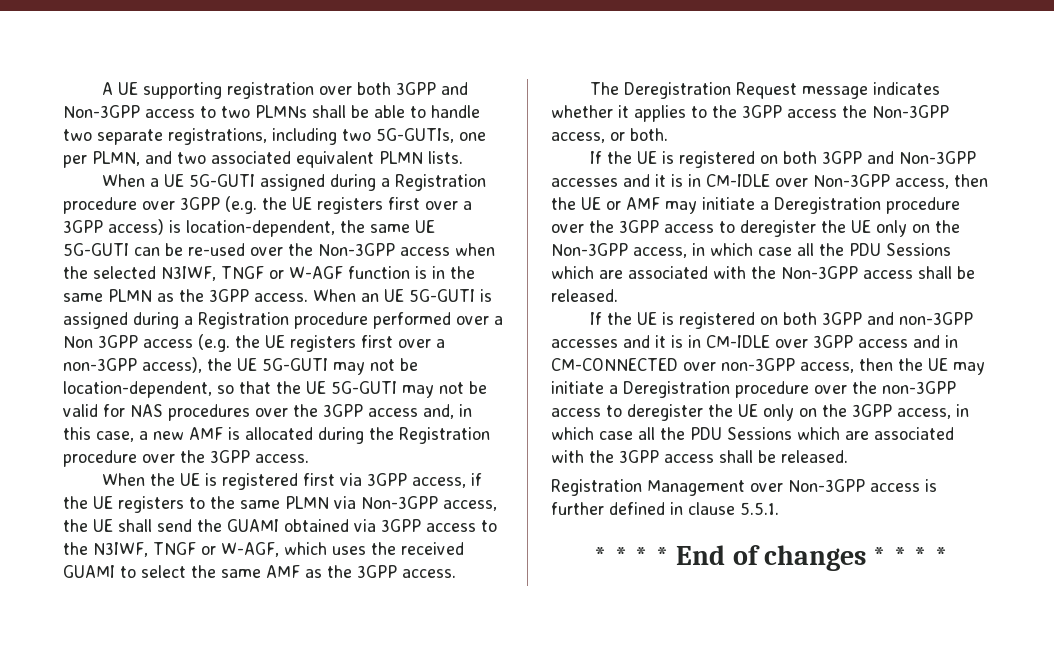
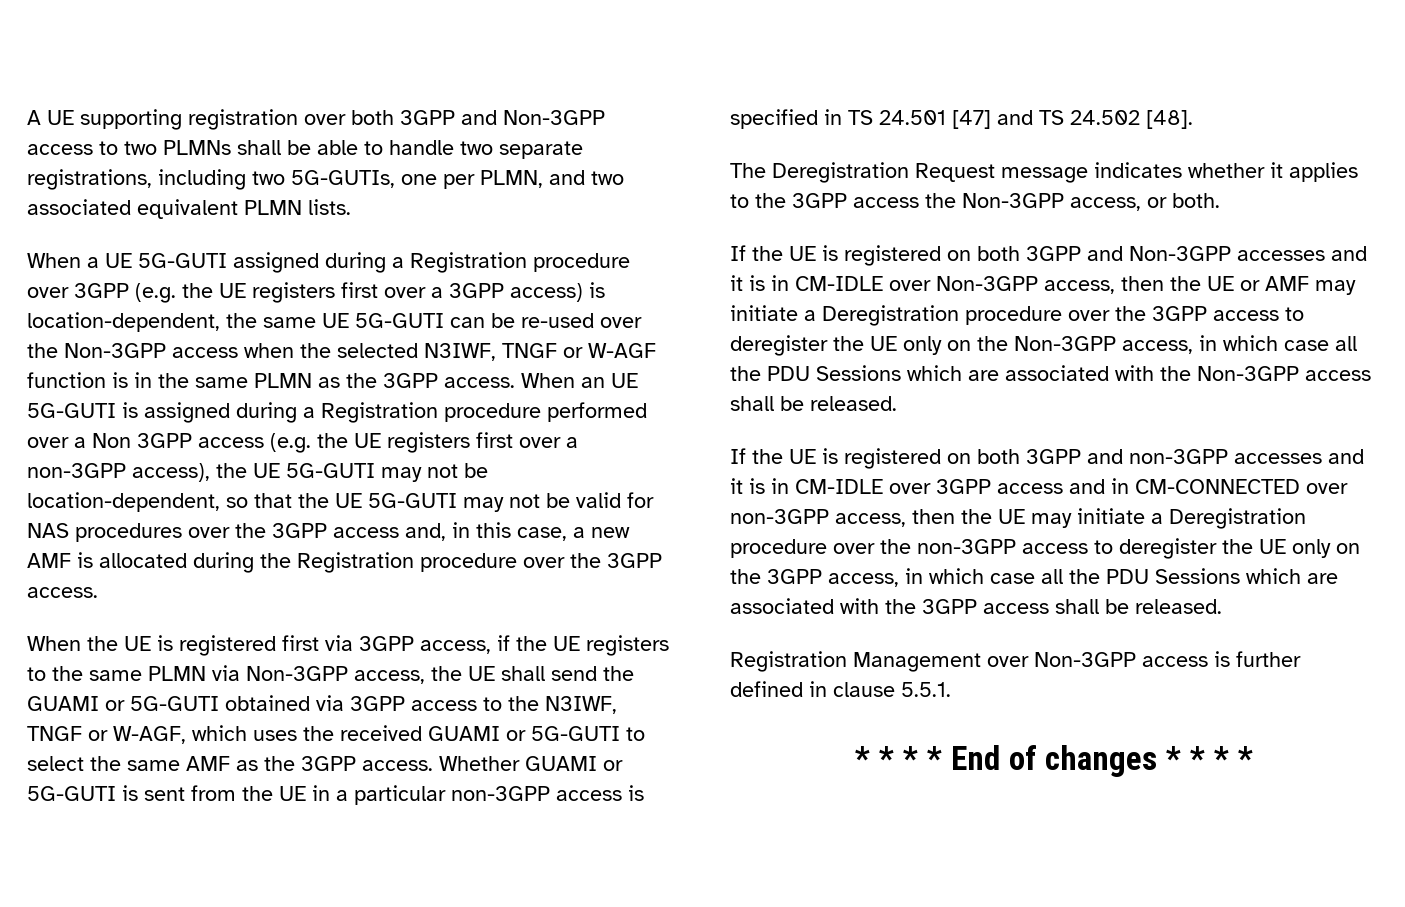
(279, 525) none -> [105,696,219,711] or 5G-GUTI
(115, 571) none -> [506,726,620,741] or 5G-GUTI
(456, 573) none -> [439,756,623,771] [27,785,644,805] [730,109,1193,129] Whether GUAMI or 5G-GUTI is sent from the UE in a particular non-3GPP access is specified in TS 24.501 [47] and TS 24.502 [48].

